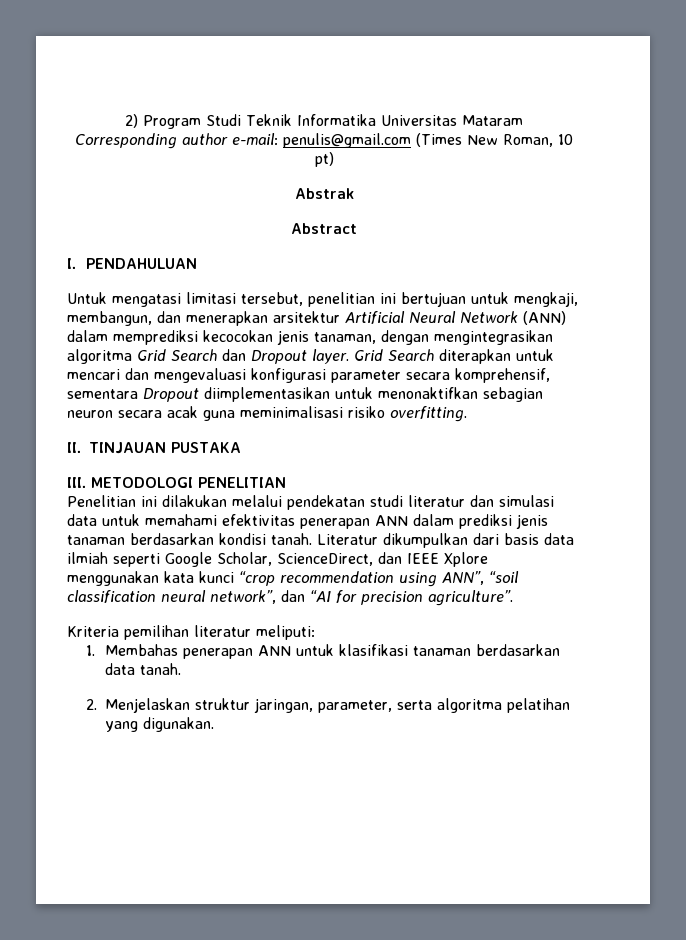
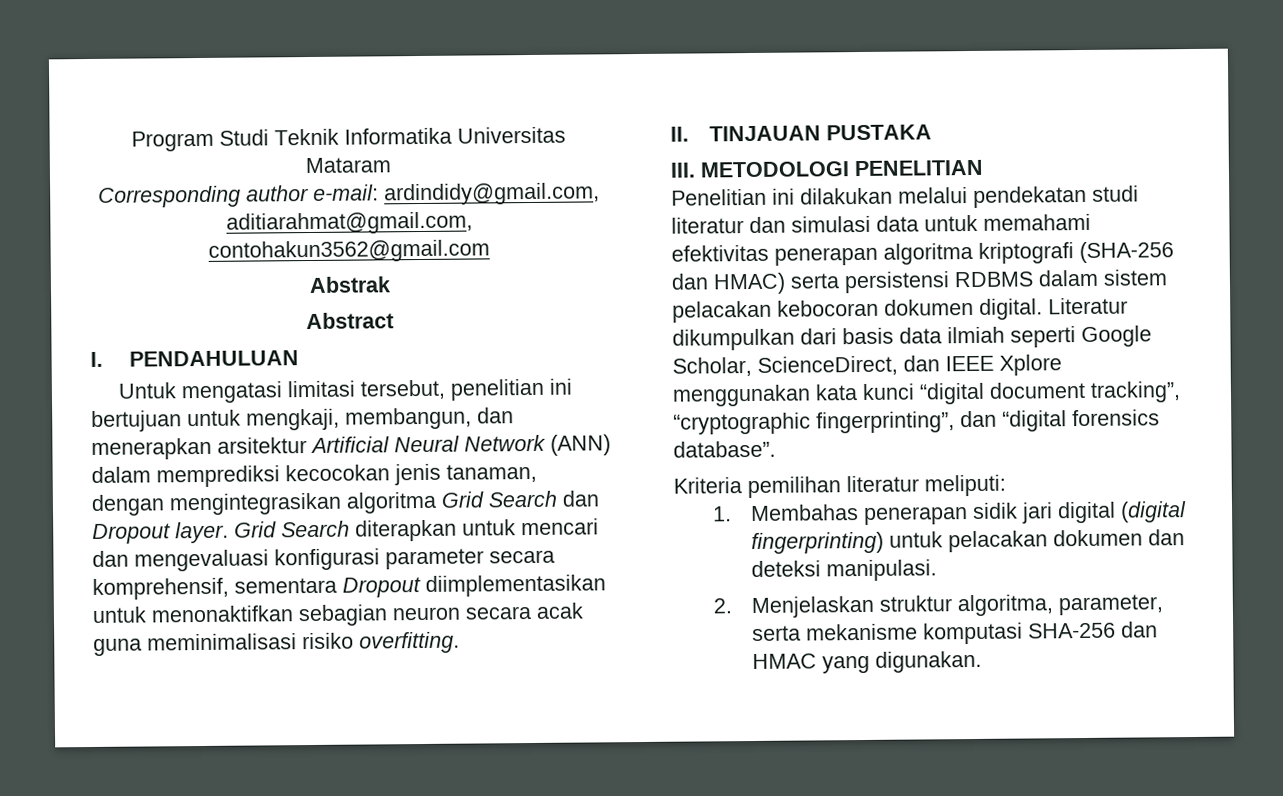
[125,114,139,128] 2) -> (130, 141) none
[283,133,573,148] [314,152,334,167] penulis@gmail.com (Times New Roman, 10 pt) -> [384,182,600,206] [225,211,473,235] [208,239,490,263] ardindidy@gmail.com, aditiarahmat@gmail.com, contohakun3562@gmail.com
[375,514,548,529] [67,533,312,545] ANN dalam prediksi jenis tanaman berdasarkan kondisi tanah. -> [883,241,1174,265] [671,269,1167,295] [672,298,1043,323] algoritma kriptografi (SHA-256 dan HMAC) serta persistensi RDBMS dalam sistem pelacakan kebocoran dokumen digital.
[239,571,519,587] [67,590,513,606] “crop recommendation using ANN”, “soil classification neural network”, dan “AI for precision agriculture”. -> [919,381,1181,405] [673,409,1160,435] [673,440,776,458] “digital document tracking”, “cryptographic fingerprinting”, dan “digital forensics database”.
[258,644,561,656] [105,663,182,675] ANN untuk klasifikasi tanaman berdasarkan data tanah. -> [972,501,1188,524] [751,529,1186,555] [751,559,938,582] sidik jari digital (digital fingerprinting) untuk pelacakan dokumen dan deteksi manipulasi.
[254,698,314,713] jaringan, -> [957,594,1054,617] algoritma,
[437,698,571,713] algoritma pelatihan -> [806,621,1159,645] [752,653,818,670] mekanisme komputasi SHA-256 dan HMAC

